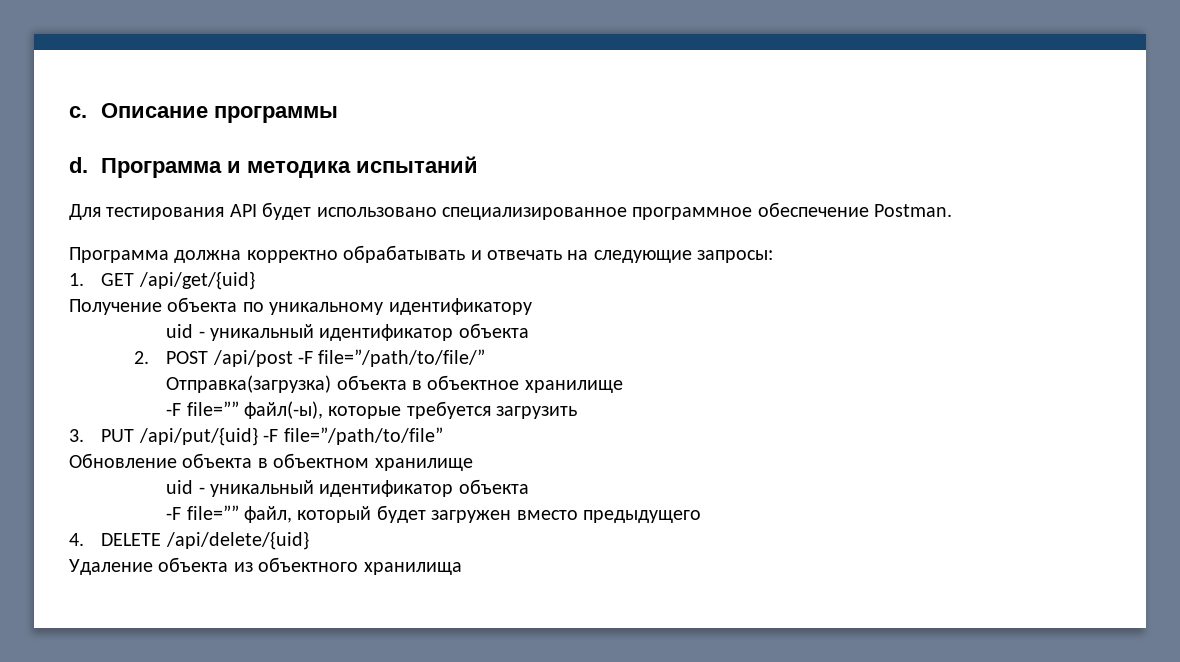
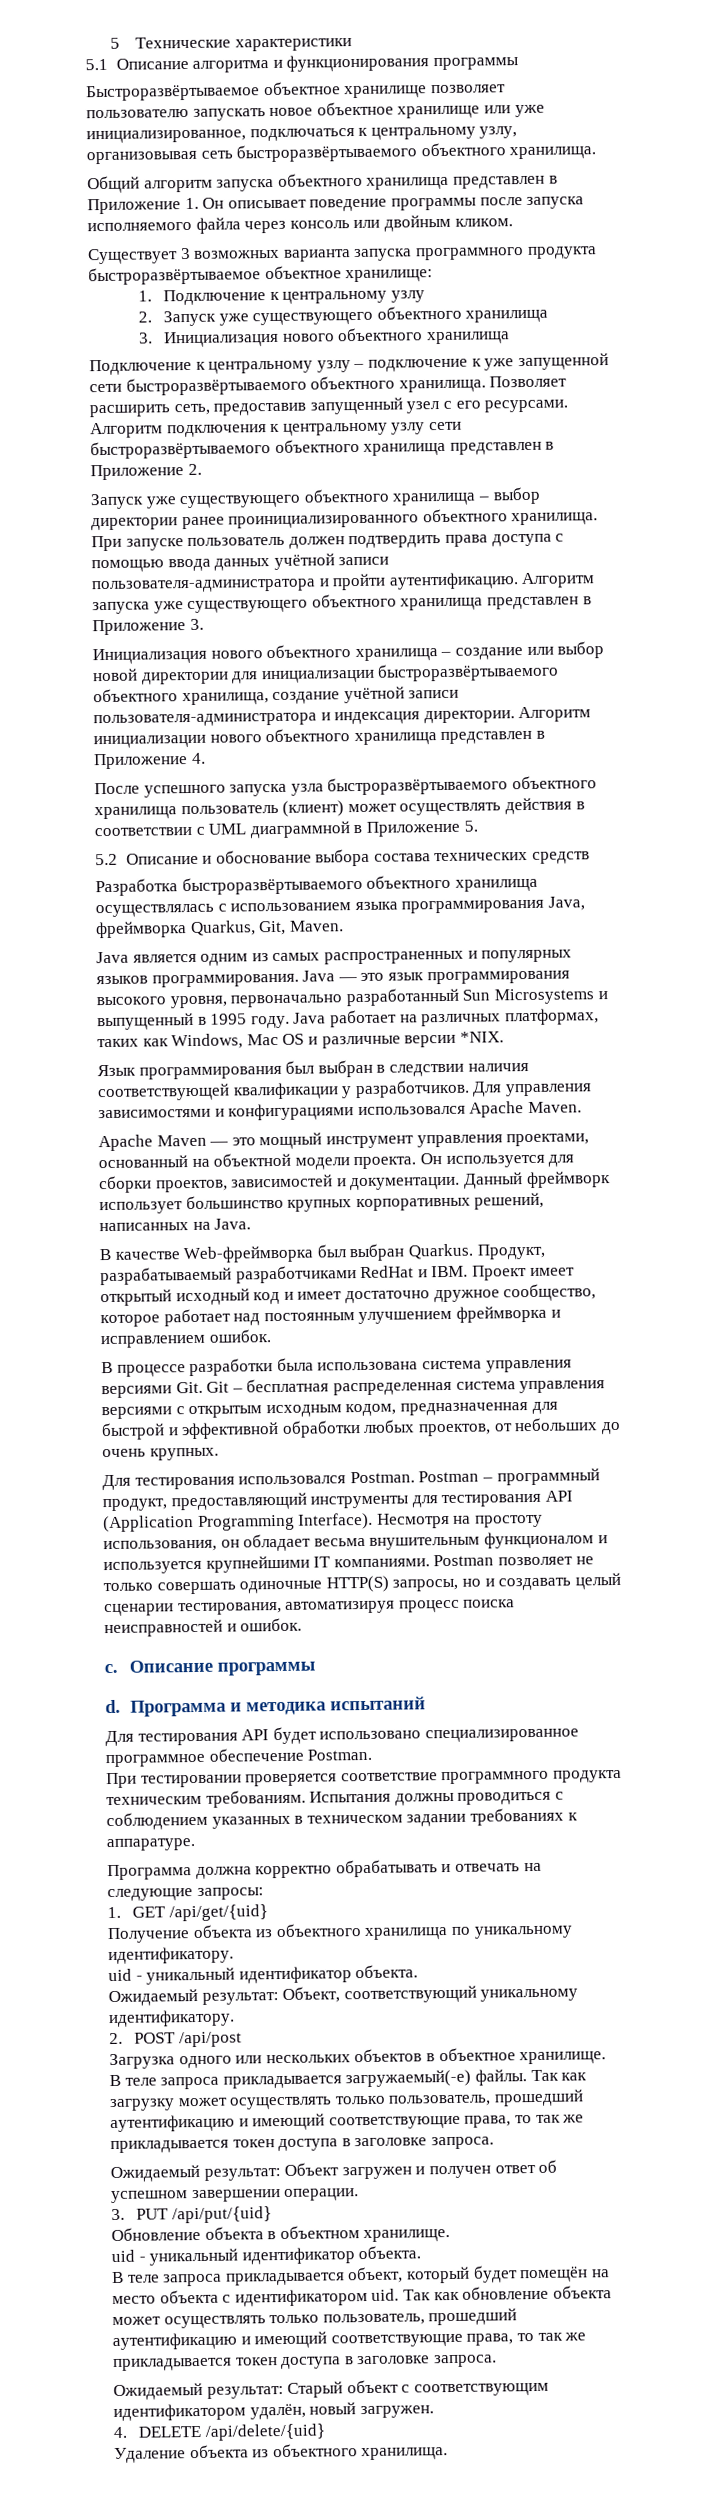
(69, 112) none -> [110,36,352,52] [85,54,519,73] [86,81,506,102] [86,101,545,121] [86,126,518,144] [86,142,597,165] [87,172,558,194] [87,196,585,215] [87,214,513,234] [87,246,597,265] [88,265,434,286] [138,289,425,306] [138,305,549,327] [138,327,510,348] [89,353,609,376] [89,375,568,396] [89,397,569,418] [90,421,462,439] [90,438,555,460] [90,463,202,481] [90,486,541,510] [91,508,599,531] [91,533,565,552] [91,553,390,573] [91,572,596,594] [92,593,592,615] [92,618,204,636] [92,641,605,665] [92,662,560,685] [93,686,460,706] [93,706,592,728] [93,728,545,749] [93,752,206,770] [94,775,597,798] [94,797,585,820] [94,820,478,839] [95,848,591,867] [95,874,538,897] [95,896,585,918] [95,920,344,939] [96,949,573,966] [96,970,570,988] [96,987,608,1009] [97,1008,599,1031] [97,1031,504,1050] [97,1059,529,1080] [97,1079,592,1102] [98,1101,582,1121] [98,1132,590,1152] [98,1152,575,1170] [98,1171,611,1194] [99,1192,545,1215] [99,1218,252,1232] [99,1243,546,1264] [100,1265,575,1286] [100,1283,597,1307] [100,1305,561,1328] [100,1329,271,1349] [101,1357,572,1377] [101,1378,606,1399] [101,1401,558,1420] [101,1417,621,1441] [102,1447,219,1461] [102,1468,600,1491] [102,1490,573,1512] [103,1512,543,1533] [103,1531,608,1553] [103,1554,594,1575] [103,1572,621,1595] [104,1599,516,1617] [104,1617,303,1638] 5 Технические характеристики // 5.1 Описание алгоритма и функционирования программы // Быстроразвёртываемое объектное хранилище позволяет пользователю запускать новое объектное хранилище или уже инициализированное, подключаться к центральному узлу, организовывая сеть быстроразвёртываемого объектного хранилища. // Общий алгоритм запуска объектного хранилища представлен в Приложение 1. Он описывает поведение программы после запуска исполняемого файла через консоль или двойным кликом. // Существует 3 возможных варианта запуска программного продукта быстроразвёртываемое объектное хранилище: // 1. Подключение к центральному узлу // 2. Запуск уже существующего объектного хранилища // 3. Инициализация нового объектного хранилища // Подключение к центральному узлу – подключение к уже запущенной сети быстроразвёртываемого объектного хранилища. Позволяет расширить сеть, предоставив запущенный узел с его ресурсами. Алгоритм подключения к центральному узлу сети быстроразвёртываемого объектного хранилища представлен в Приложение 2. // Запуск уже существующего объектного хранилища – выбор директории ранее проинициализированного объектного хранилища. При запуске пользователь должен подтвердить права доступа с помощью ввода данных учётной записи пользователя-администратора и пройти аутентификацию. Алгоритм запуска уже существующего объектного хранилища представлен в Приложение 3. // Инициализация нового объектного хранилища – создание или выбор новой директории для инициализации быстроразвёртываемого объектного хранилища, создание учётной записи пользователя-администратора и индексация директории. Алгоритм инициализации нового объектного хранилища представлен в Приложение 4. // После успешного запуска узла быстроразвёртываемого объектного хранилища пользователь (клиент) может осуществлять действия в соответствии с UML диаграммной в Приложение 5. // 5.2 Описание и обоснование выбора состава технических средств // Разработка быстроразвёртываемого объектного хранилища осуществлялась с использованием языка программирования Java, фреймворка Quarkus, Git, Maven. // Java является одним из самых распространенных и популярных языков программирования. Java — это язык программирования высокого уровня, первоначально разработанный Sun Microsystems и выпущенный в 1995 году. Java работает на различных платформах, таких как Windows, Mac OS и различные версии *NIX. // Язык программирования был выбран в следствии наличия соответствующей квалификации у разработчиков. Для управления зависимостями и конфигурациями использовался Apache Maven. // Apache Maven — это мощный инструмент управления проектами, основанный на объектной модели проекта. Он используется для сборки проектов, зависимостей и документации. Данный фреймворк использует большинство крупных корпоративных решений, написанных на Java. // В качестве Web-фреймворка был выбран Quarkus. Продукт, разрабатываемый разработчиками RedHat и IBM. Проект имеет открытый исходный код и имеет достаточно дружное сообщество, которое работает над постоянным улучшением фреймворка и исправлением ошибок. // В процессе разработки была использована система управления версиями Git. Git – бесплатная распределенная система управления версиями с открытым исходным кодом, предназначенная для быстрой и эффективной обработки любых проектов, от небольших до очень крупных. // Для тестирования использовался Postman. Postman – программный продукт, предоставляющий инструменты для тестирования API (Application Programming Interface). Несмотря на простоту использования, он обладает весьма внушительным функционалом и используется крупнейшими IT компаниями. Postman позволяет не только совершать одиночные HTTP(S) запросы, но и создавать целый сценарии тестирования, автоматизируя процесс поиска неисправностей и ошибок. //
(953, 210) none -> [106,1769,622,1789] [106,1789,564,1808] [106,1807,578,1831] [106,1838,195,1852] // При тестировании проверяется соответствие программного продукта техническим требованиям. Испытания должны проводиться с соблюдением указанных в техническом задании требованиях к аппаратуре.
(238, 304) none -> [255,1923,449,1940] из объектного хранилища
[388,298,532,315] [166,323,529,341] [133,349,486,367] [166,375,623,393] [166,401,578,419] идентификатору // uid - уникальный идентификатор объекта // 2. POST /api/post -F file=”/path/to/file/” // Отправка(загрузка) объекта в объектное хранилище // -F file=”” файл(-ы), которые требуется загрузить -> [108,1946,234,1965] [108,1964,419,1985] [108,1985,579,2007] [108,2009,235,2028] [109,2031,242,2048] [109,2047,607,2070] [109,2069,588,2090] [109,2089,584,2112] [110,2113,585,2133] [110,2136,494,2154] [110,2159,558,2183] [111,2188,360,2204] идентификатору. // uid - уникальный идентификатор объекта. // Ожидаемый результат: Объект, соответствующий уникальному идентификатору. // 2. POST /api/post // Загрузка одного или нескольких объектов в объектное хранилище. // В теле запроса прикладывается загружаемый(-е) файлы. Так как загрузку может осуществлять только пользователь, прошедший аутентификацию и имеющий соответствующие права, то так же прикладывается токен доступа в заголовке запроса. // Ожидаемый результат: Объект загружен и получен ответ об успешном завершении операции.
[263,427,443,445] -F file=”/path/to/file” -> (272, 2215) none
[374,458,473,471] [166,479,529,497] [166,505,702,523] хранилище // uid - уникальный идентификатор объекта // -F file=”” файл, который будет загружен вместо предыдущего -> [363,2229,451,2243] [111,2245,422,2266] [111,2265,610,2287] [112,2285,612,2307] [112,2308,518,2329] [112,2331,587,2351] [113,2354,497,2372] [113,2379,549,2401] [113,2402,434,2422] хранилище. // uid - уникальный идентификатор объекта. // В теле запроса прикладывается объект, который будет помещён на место объекта с идентификатором uid. Так как обновление объекта может осуществлять только пользователь, прошедший аутентификацию и имеющий соответствующие права, то так же прикладывается токен доступа в заголовке запроса. // Ожидаемый результат: Старый объект с соответствующим идентификатором удалён, новый загружен.
[363,562,462,575] хранилища -> [361,2447,449,2461] хранилища.

